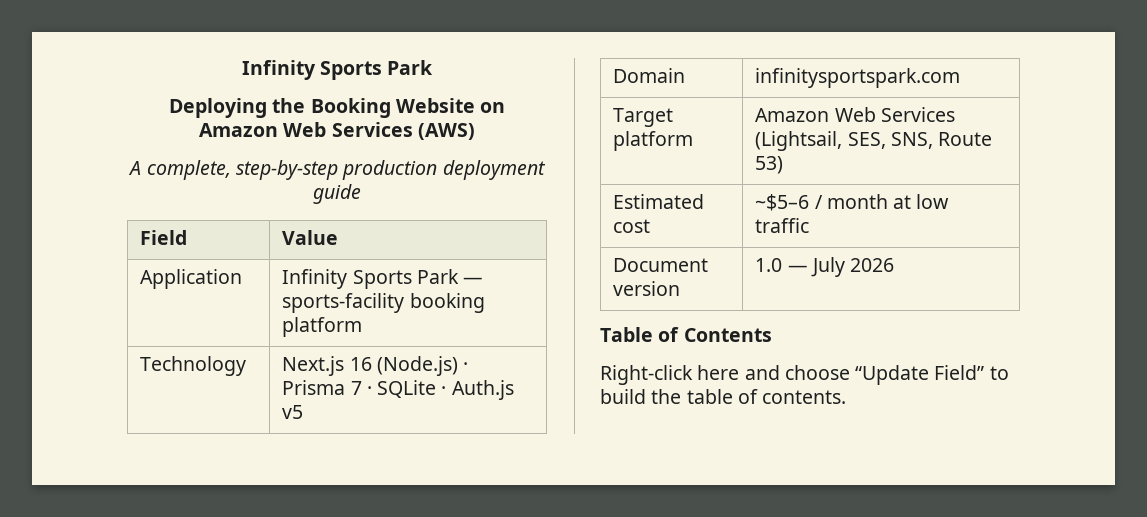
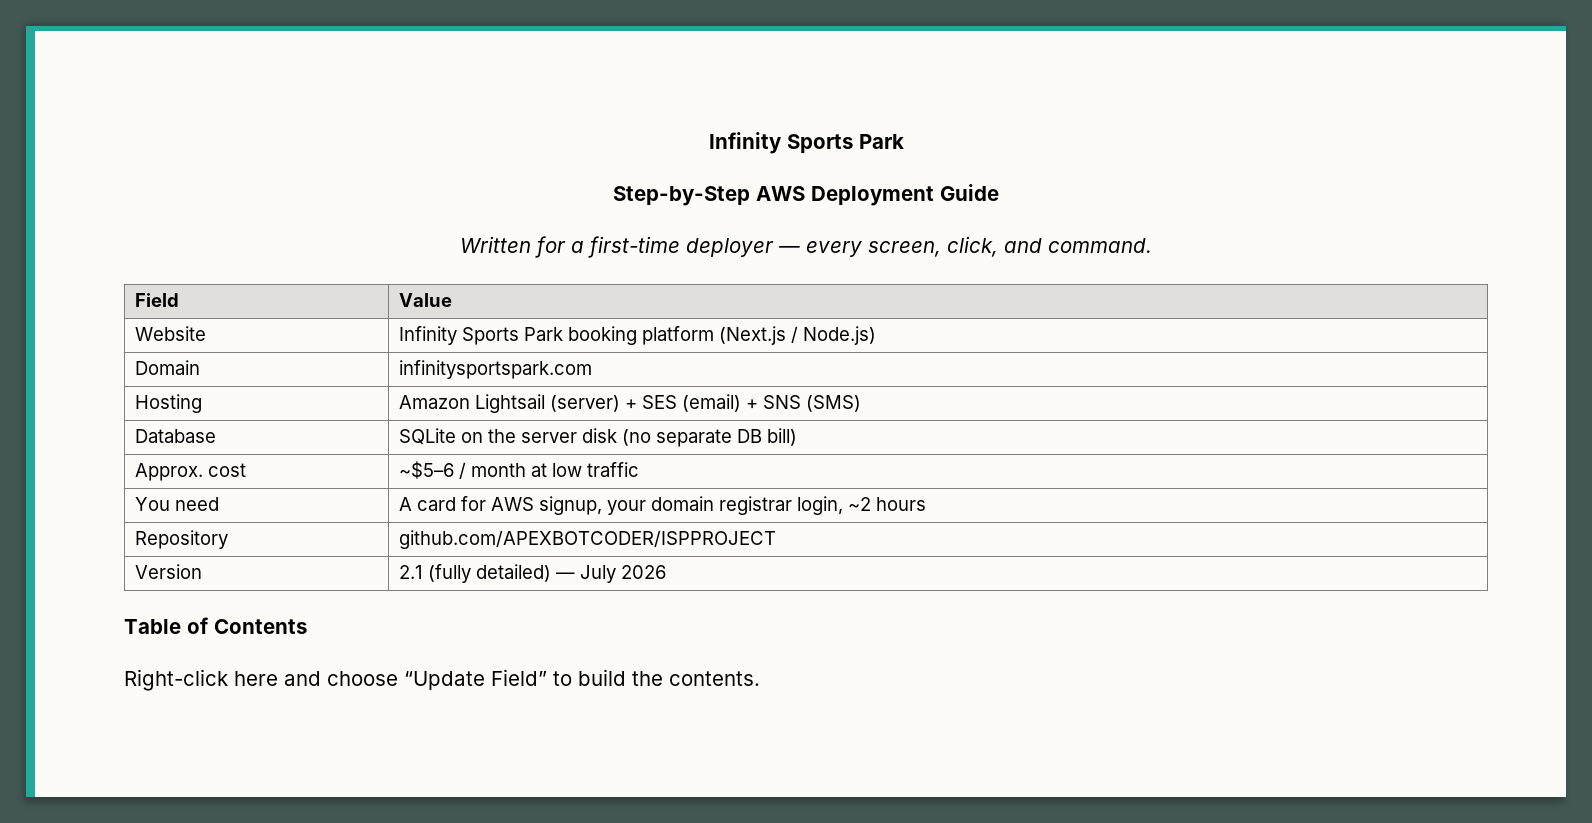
[168,98,506,118] [199,122,475,140] [128,160,546,180] [313,184,361,204] Deploying the Booking Website on Amazon Web Services (AWS) // A complete, step-by-step production deployment guide -> [613,184,999,206] [460,236,1152,258] Step-by-Step AWS Deployment Guide // Written for a first-time deployer — every screen, click, and command.
[140,269,243,289] [282,269,484,289] [282,293,405,313] Application | Infinity Sports Park — sports-facility -> [135,326,207,341] [399,326,564,345] Website | Infinity Sports Park
[140,356,247,376] [282,356,469,376] [282,380,514,400] [282,405,304,419] // Technology | Next.js 16 (Node.js) · Prisma 7 · SQLite · Auth.js v5 -> [719,326,877,345] (Next.js / Node.js)
[613,108,674,127] [613,131,694,151] [755,107,955,122] [755,131,993,151] [755,156,784,174] [613,194,705,209] Target platform | Amazon Web Services (Lightsail, SES, SNS, Route 53) // Estimated -> [135,394,203,413] [399,394,862,413] [135,429,217,443] [399,428,798,447] [135,463,204,481] Hosting | Amazon Lightsail (server) + SES (email) + SNS (SMS) // Database | SQLite on the server disk (no separate DB bill) // Approx.
[613,258,709,272] [613,281,681,296] [755,258,783,272] Document version | 1.0 -> [135,497,220,511] [399,496,927,515] [135,530,229,549] [399,530,777,549] [135,564,203,579] [399,564,552,583] You need | A card for AWS signup, your domain registrar login, ~2 hours // Repository | github.com/APEXBOTCODER/ISPPROJECT // Version | 2.1 (fully detailed)
[686,389,758,404] table of -> (663, 678) none

